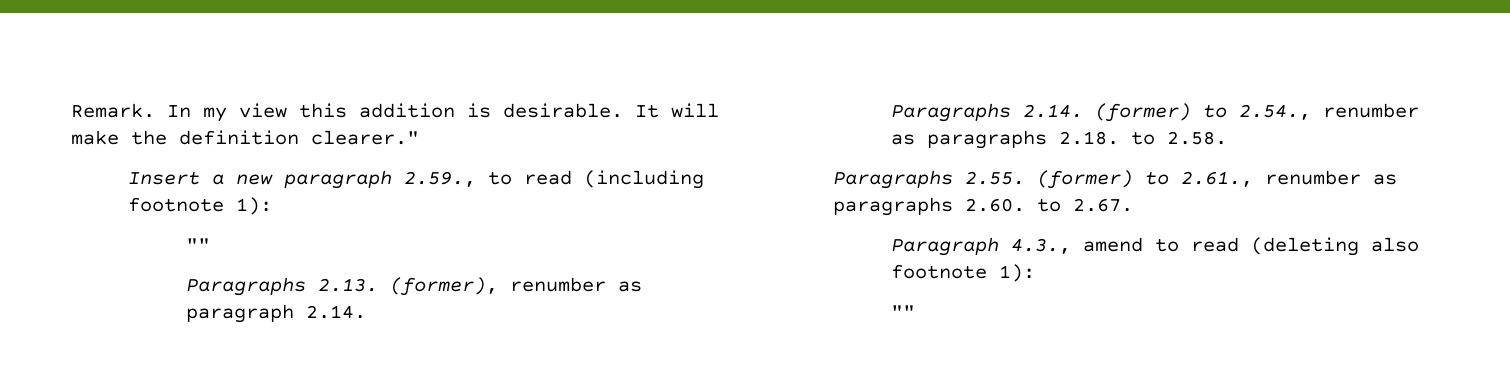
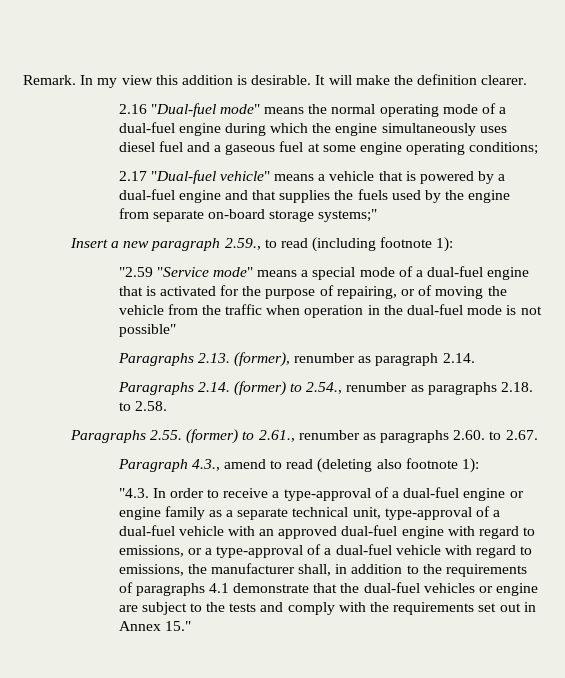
[311,130,419,145] clearer." -> [481,75,528,85] [118,103,507,117] [118,122,507,136] [118,141,539,155] [118,170,506,184] [118,189,511,203] [118,208,378,222] clearer. // 2.16 "Dual-fuel mode" means the normal operating mode of a dual-fuel engine during which the engine simultaneously uses diesel fuel and a gaseous fuel at some engine operating conditions; // 2.17 "Dual-fuel vehicle" means a vehicle that is powered by a dual-fuel engine and that supplies the fuels used by the engine from separate on-board storage systems;"
[185,238,210,251] "" -> [118,266,530,280] [118,285,507,299] [118,304,542,318] [118,324,176,337] "2.59 "Service mode" means a special mode of a dual-fuel engine that is activated for the purpose of repairing, or of moving the vehicle from the traffic when operation in the dual-fuel mode is not possible"
[890,305,915,318] "" -> [118,487,524,501] [118,506,501,520] [118,525,536,539] [118,544,533,558] [118,563,528,577] [118,582,539,596] [118,602,536,615] [118,621,191,631] "4.3. In order to receive a type-approval of a dual-fuel engine or engine family as a separate technical unit, type-approval of a dual-fuel vehicle with an approved dual-fuel engine with regard to emissions, or a type-approval of a dual-fuel vehicle with regard to emissions, the manufacturer shall, in addition to the requirements of paragraphs 4.1 demonstrate that the dual-fuel vehicles or engine are subject to the tests and comply with the requirements set out in Annex 15."

